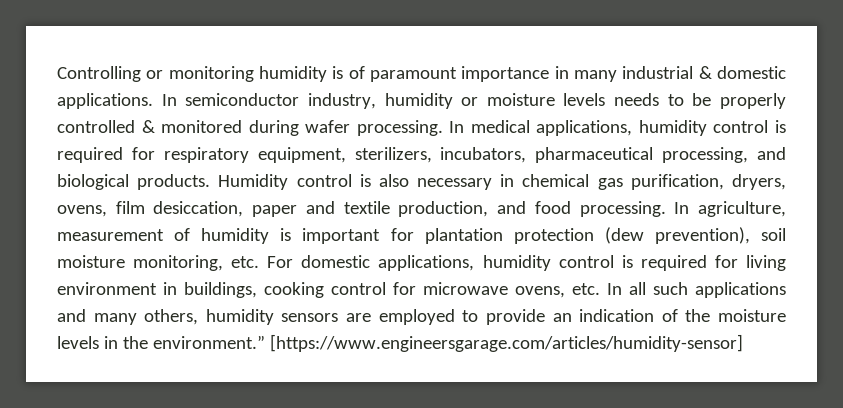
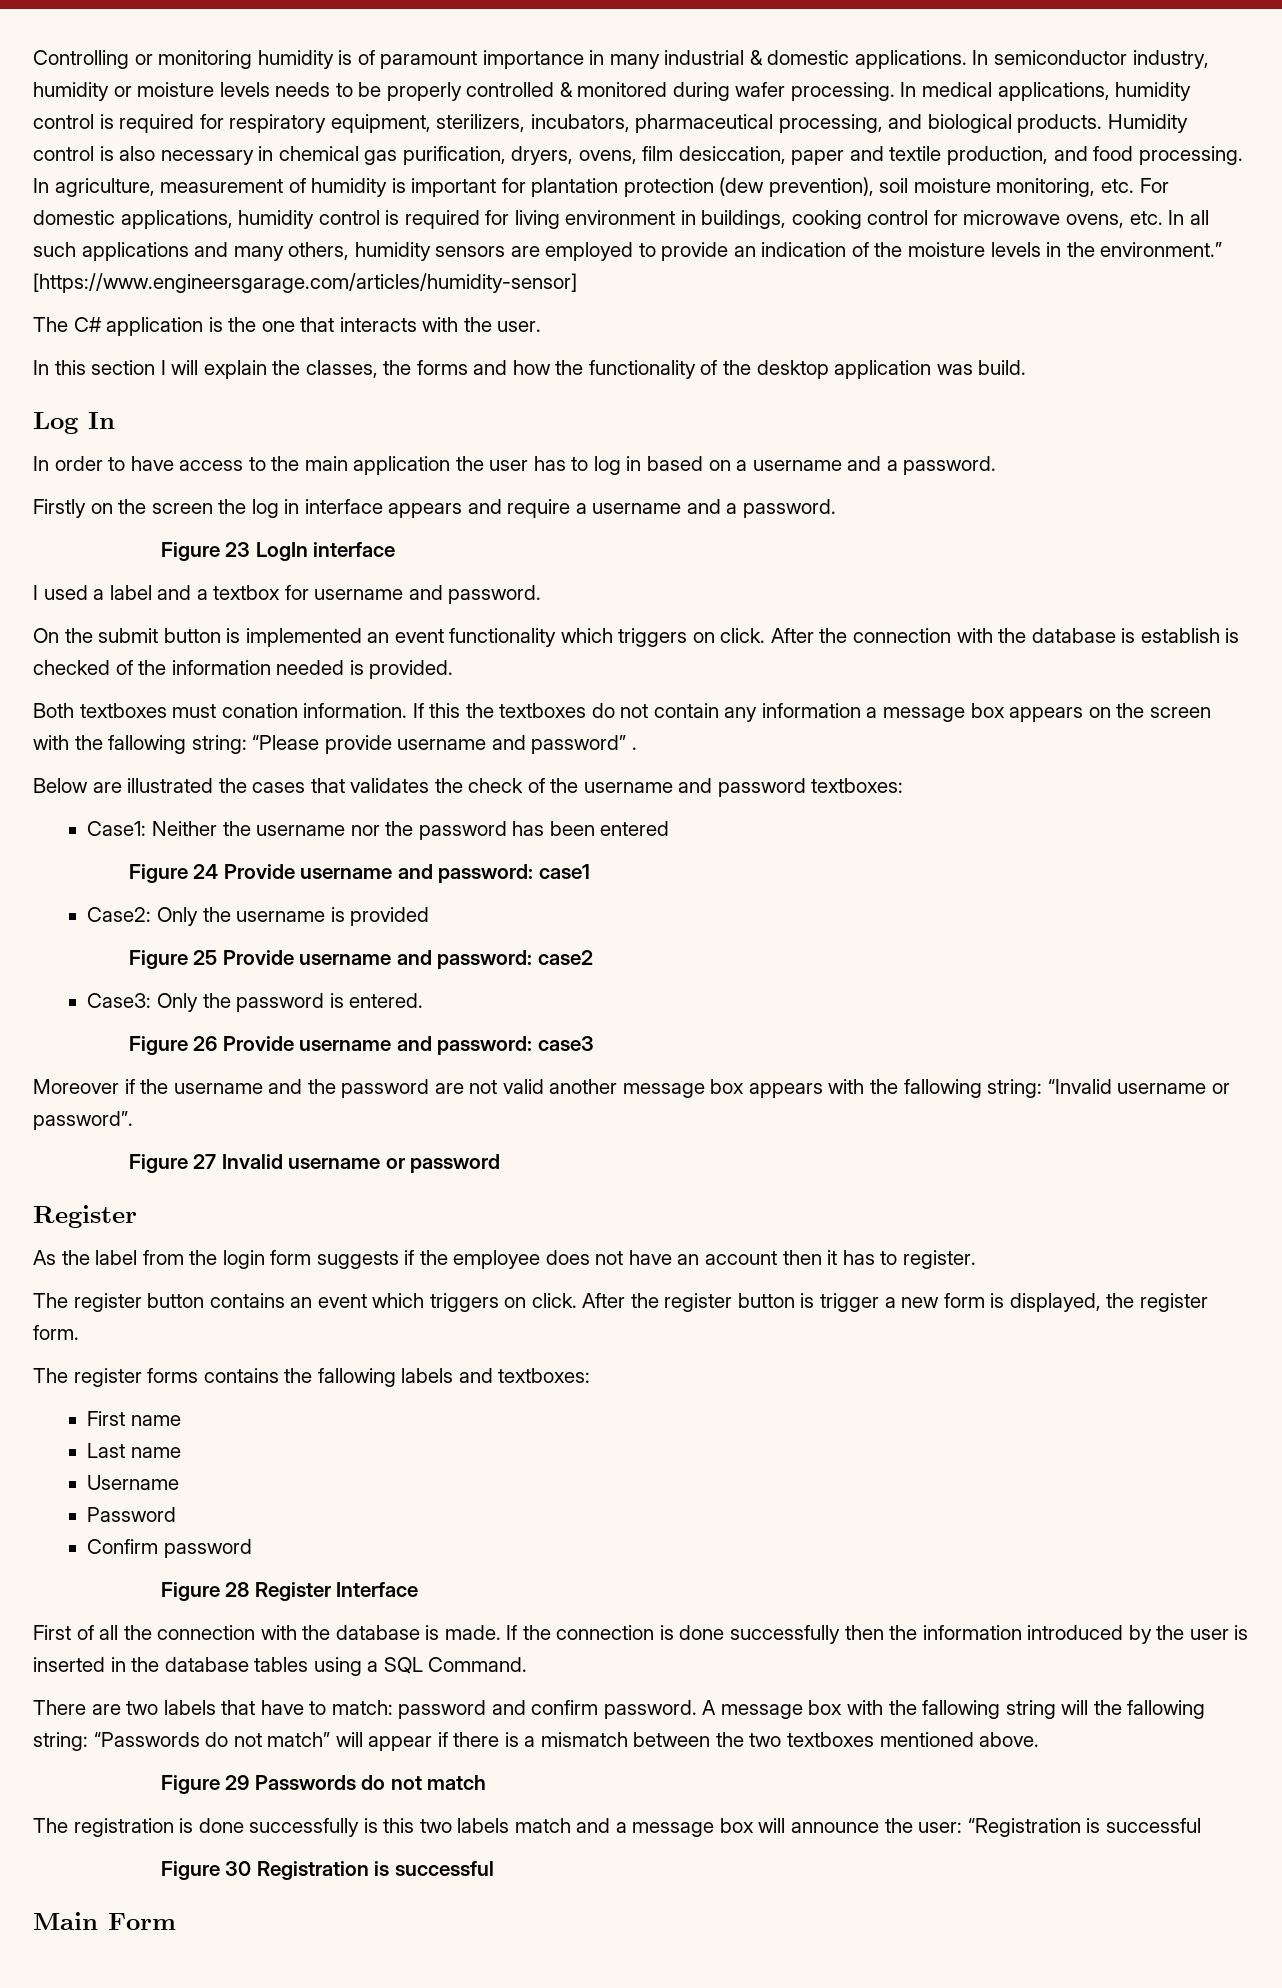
(743, 343) none -> [33,317,542,336] [33,360,1027,379] [33,412,115,434] [33,456,997,475] [33,499,837,518] [160,542,396,561] [33,585,542,604] [33,628,1240,647] [33,660,454,679] [33,703,1211,722] [33,735,637,754] [33,778,904,797] [87,821,670,840] [128,864,590,883] [87,907,430,926] [128,950,593,969] [87,993,424,1012] [128,1036,594,1055] [33,1079,1230,1098] [33,1111,133,1130] [128,1154,501,1173] [33,1205,137,1228] [33,1250,976,1269] [33,1293,1208,1312] [33,1325,79,1340] [33,1368,591,1387] [87,1411,181,1426] [87,1443,181,1458] [87,1475,180,1490] [87,1507,177,1522] [87,1539,252,1558] [160,1582,419,1601] [33,1625,1249,1644] [33,1657,528,1676] [33,1700,1206,1719] [33,1732,1040,1751] [160,1775,487,1794] [33,1818,1201,1837] [160,1861,494,1880] [33,1912,176,1930] // The C# application is the one that interacts with the user. // In this section I will explain the classes, the forms and how the functionality of the desktop application was build. // Log In // In order to have access to the main application the user has to log in based on a username and a password. // Firstly on the screen the log in interface appears and require a username and a password. // Figure 23 LogIn interface // I used a label and a textbox for username and password. // On the submit button is implemented an event functionality which triggers on click. After the connection with the database is establish is checked of the information needed is provided. // Both textboxes must conation information. If this the textboxes do not contain any information a message box appears on the screen with the fallowing string: “Please provide username and password” . // Below are illustrated the cases that validates the check of the username and password textboxes: // Case1: Neither the username nor the password has been entered // Figure 24 Provide username and password: case1 // Case2: Only the username is provided // Figure 25 Provide username and password: case2 // Case3: Only the password is entered. // Figure 26 Provide username and password: case3 // Moreover if the username and the password are not valid another message box appears with the fallowing string: “Invalid username or password”. // Figure 27 Invalid username or password // Register // As the label from the login form suggests if the employee does not have an account then it has to register. // The register button contains an event which triggers on click. After the register button is trigger a new form is displayed, the register form. // The register forms contains the fallowing labels and textboxes: // First name // Last name // Username // Password // Confirm password // Figure 28 Register Interface // First of all the connection with the database is made. If the connection is done successfully then the information introduced by the user is inserted in the database tables using a SQL Command. // There are two labels that have to match: password and confirm password. A message box with the fallowing string will the fallowing string: “Passwords do not match” will appear if there is a mismatch between the two textboxes mentioned above. // Figure 29 Passwords do not match // The registration is done successfully is this two labels match and a message box will announce the user: “Registration is successful // Figure 30 Registration is successful // Main Form

